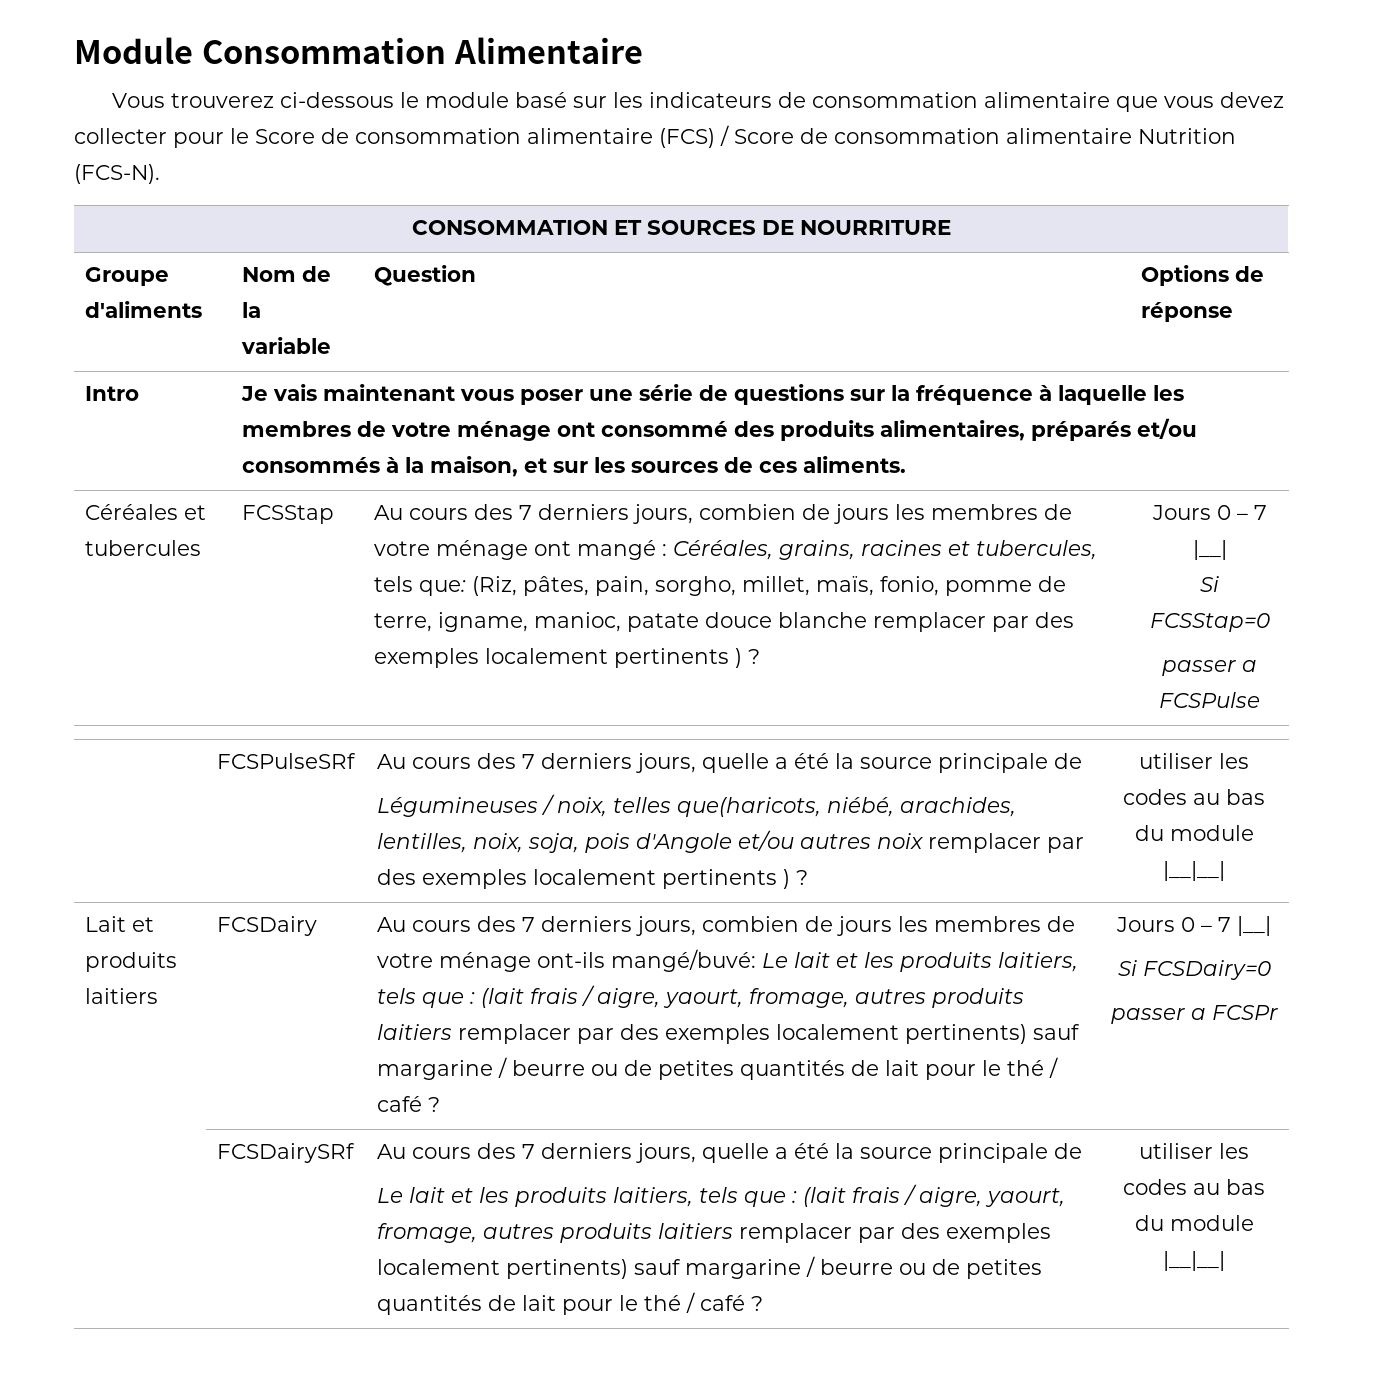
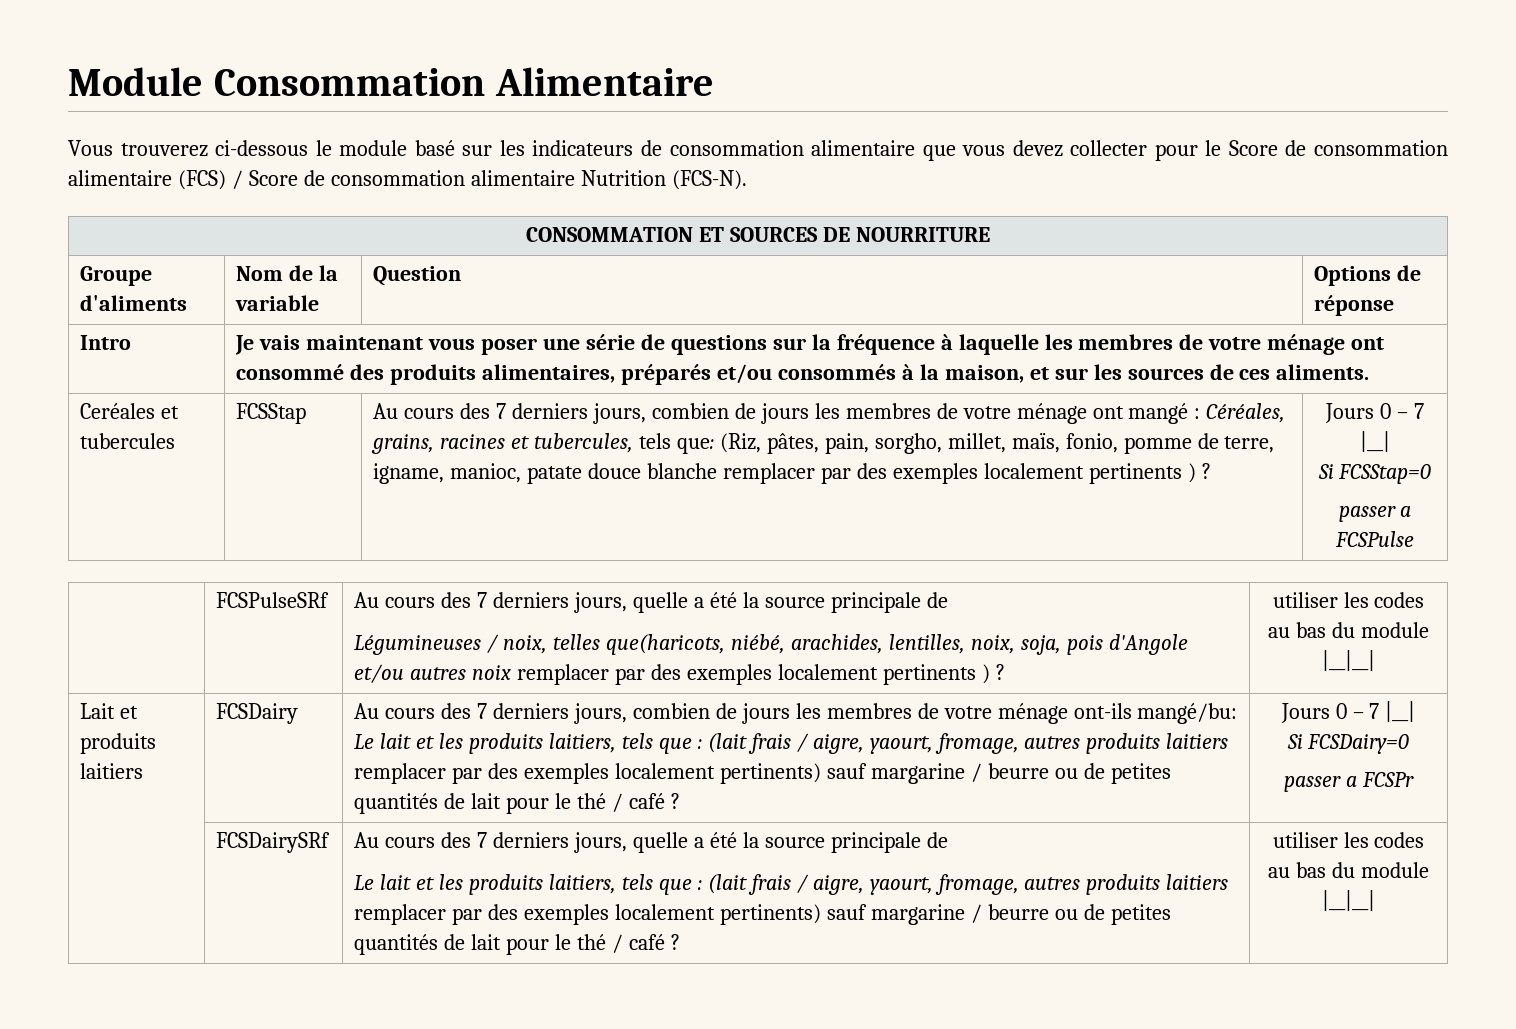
[84,504,178,520] Céréales -> [80,403,156,419] Ceréales
[610,949,756,972] mangé/buvé: -> [1137,703,1238,724] mangé/bu:

